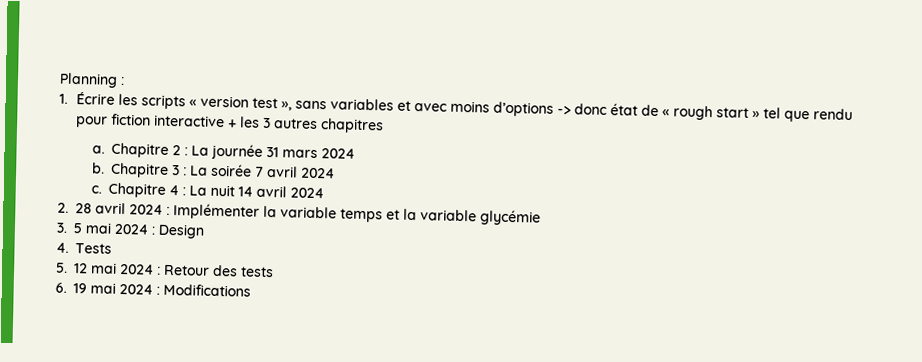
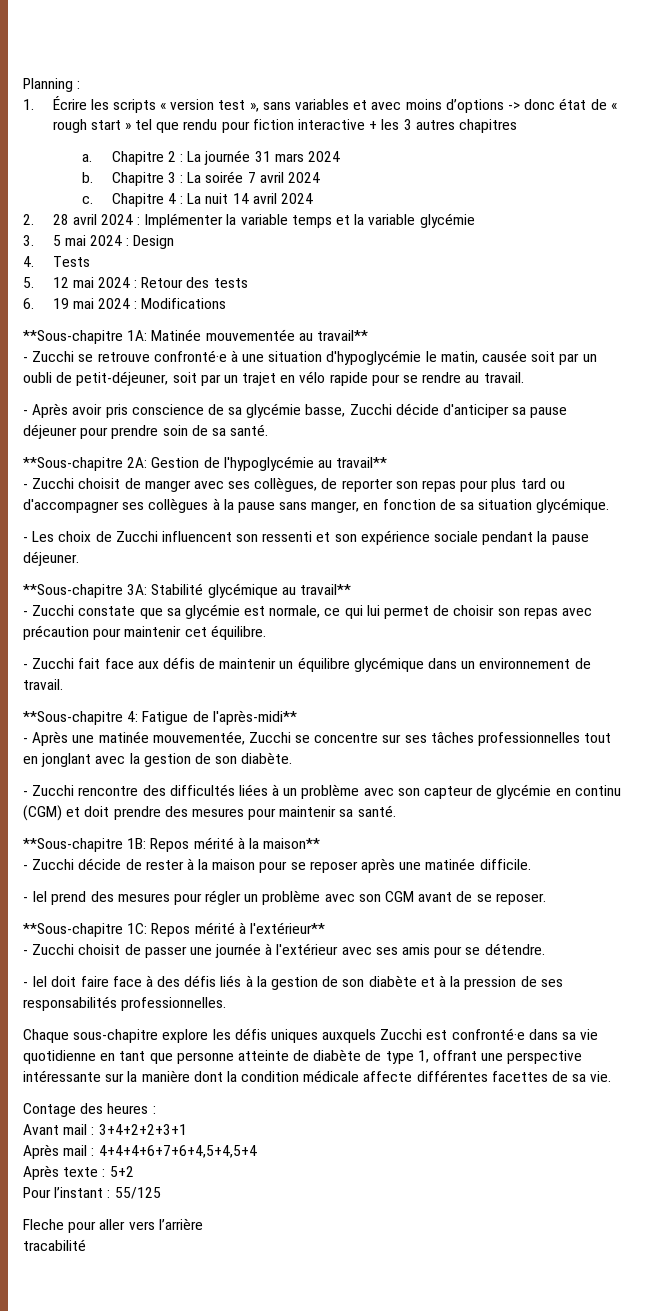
(251, 290) none -> [23,329,368,344] [23,350,597,365] [23,371,524,386] [23,403,568,418] [23,424,269,439] [23,456,388,471] [23,477,565,492] [23,498,610,513] [23,530,589,545] [23,551,79,566] [23,583,351,598] [23,604,592,619] [23,625,266,640] [23,657,591,672] [23,679,63,690] [23,710,297,725] [23,731,612,746] [23,752,293,767] [23,784,621,799] [23,805,396,821] [23,837,321,852] [23,858,531,873] [23,890,546,905] [23,922,325,937] [23,943,545,958] [23,975,563,990] [23,996,227,1011] [23,1028,599,1043] [23,1049,583,1064] [23,1070,612,1082] [23,1103,156,1117] [23,1124,187,1135] [23,1144,257,1159] [23,1165,134,1180] [23,1187,161,1199] [23,1218,203,1233] [23,1239,86,1251] // **Sous-chapitre 1A: Matinée mouvementée au travail** // - Zucchi se retrouve confronté·e à une situation d'hypoglycémie le matin, causée soit par un oubli de petit-déjeuner, soit par un trajet en vélo rapide pour se rendre au travail. // - Après avoir pris conscience de sa glycémie basse, Zucchi décide d'anticiper sa pause déjeuner pour prendre soin de sa santé. // **Sous-chapitre 2A: Gestion de l'hypoglycémie au travail** // - Zucchi choisit de manger avec ses collègues, de reporter son repas pour plus tard ou d'accompagner ses collègues à la pause sans manger, en fonction de sa situation glycémique. // - Les choix de Zucchi influencent son ressenti et son expérience sociale pendant la pause déjeuner. // **Sous-chapitre 3A: Stabilité glycémique au travail** // - Zucchi constate que sa glycémie est normale, ce qui lui permet de choisir son repas avec précaution pour maintenir cet équilibre. // - Zucchi fait face aux défis de maintenir un équilibre glycémique dans un environnement de travail. // **Sous-chapitre 4: Fatigue de l'après-midi** // - Après une matinée mouvementée, Zucchi se concentre sur ses tâches professionnelles tout en jonglant avec la gestion de son diabète. // - Zucchi rencontre des difficultés liées à un problème avec son capteur de glycémie en continu (CGM) et doit prendre des mesures pour maintenir sa santé. // **Sous-chapitre 1B: Repos mérité à la maison** // - Zucchi décide de rester à la maison pour se reposer après une matinée difficile. // - Iel prend des mesures pour régler un problème avec son CGM avant de se reposer. // **Sous-chapitre 1C: Repos mérité à l'extérieur** // - Zucchi choisit de passer une journée à l'extérieur avec ses amis pour se détendre. // - Iel doit faire face à des défis liés à la gestion de son diabète et à la pression de ses responsabilités professionnelles. // Chaque sous-chapitre explore les défis uniques auxquels Zucchi est confronté·e dans sa vie quotidienne en tant que personne atteinte de diabète de type 1, offrant une perspective intéressante sur la manière dont la condition médicale affecte différentes facettes de sa vie. // Contage des heures : // Avant mail : 3+4+2+2+3+1 // Après mail : 4+4+4+6+7+6+4,5+4,5+4 // Après texte : 5+2 // Pour l’instant : 55/125 // Fleche pour aller vers l’arrière // tracabilité

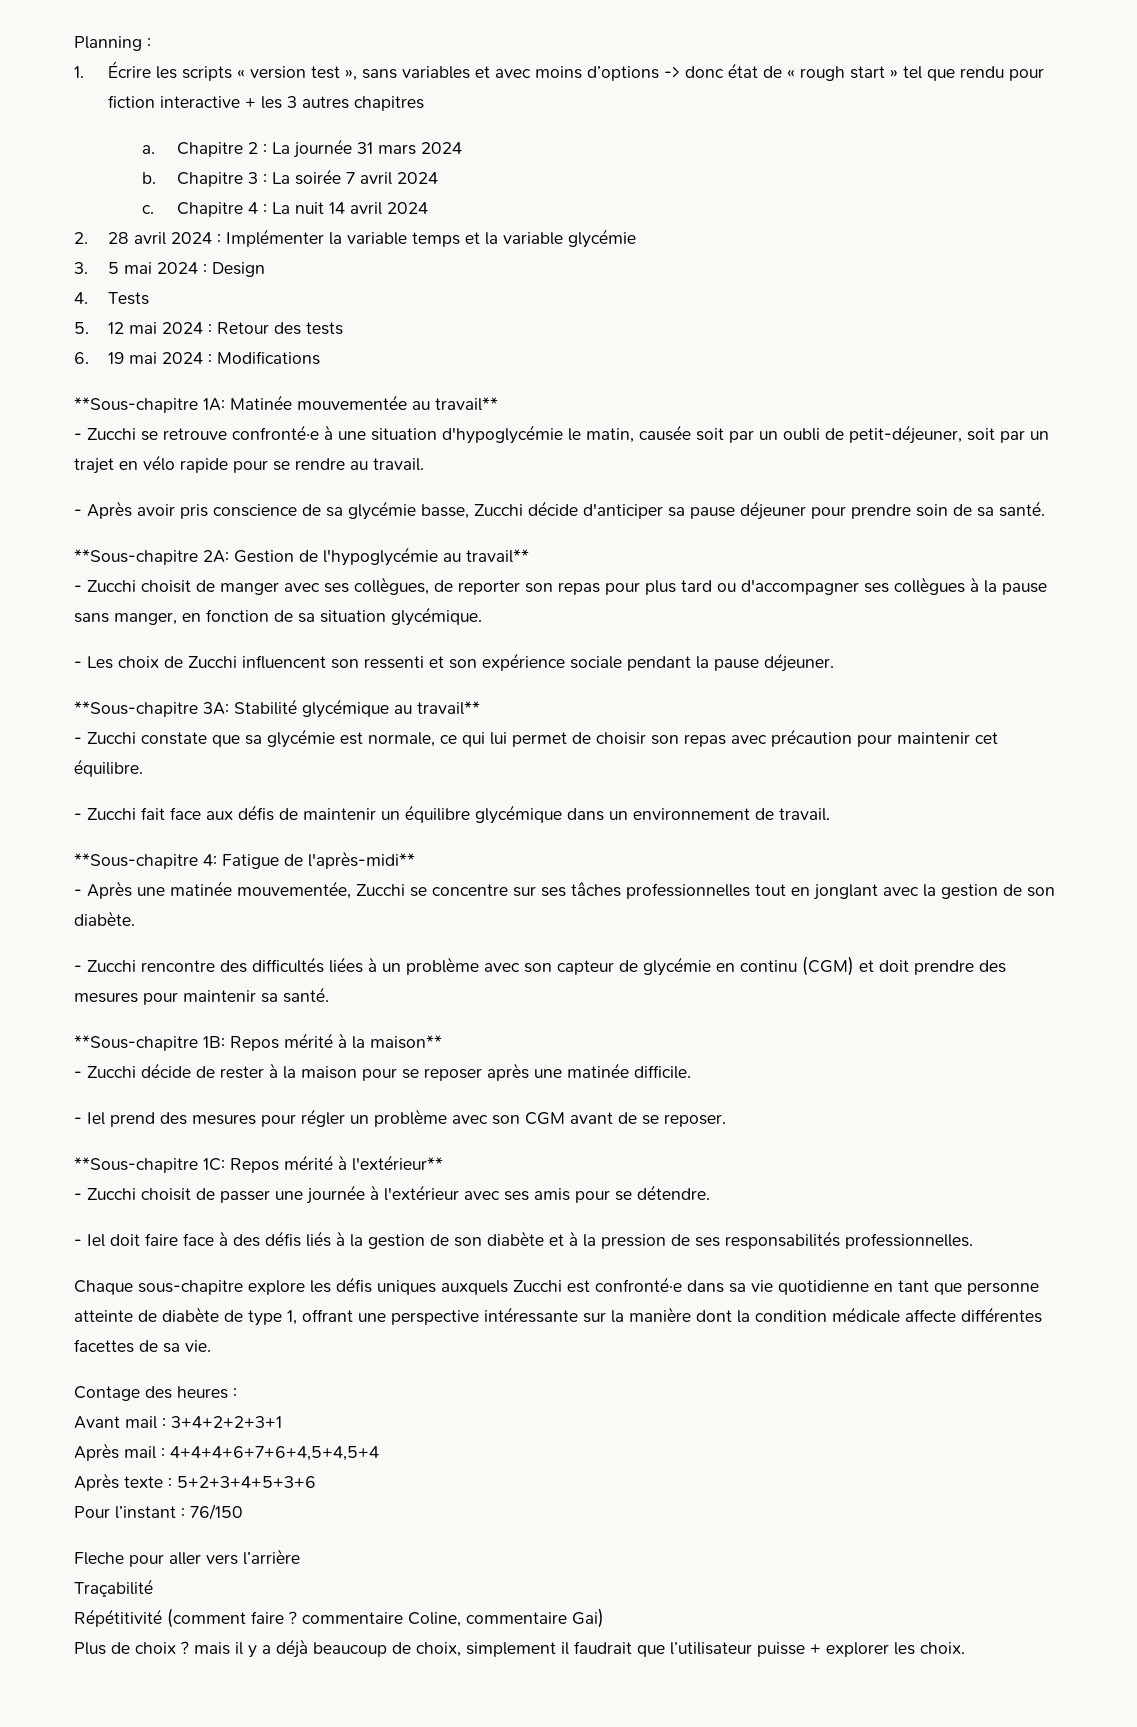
[109,1166,134,1177] 5+2 -> [177,1476,316,1488] 5+2+3+4+5+3+6
[114,1187,161,1199] 55/125 -> [190,1504,243,1520] 76/150
[23,1239,86,1251] tracabilité -> [74,1579,153,1597] [74,1608,604,1628] [74,1639,965,1658] Traçabilité // Répétitivité (comment faire ? commentaire Coline, commentaire Gai) // Plus de choix ? mais il y a déjà beaucoup de choix, simplement il faudrait que l’utilisateur puisse + explorer les choix.

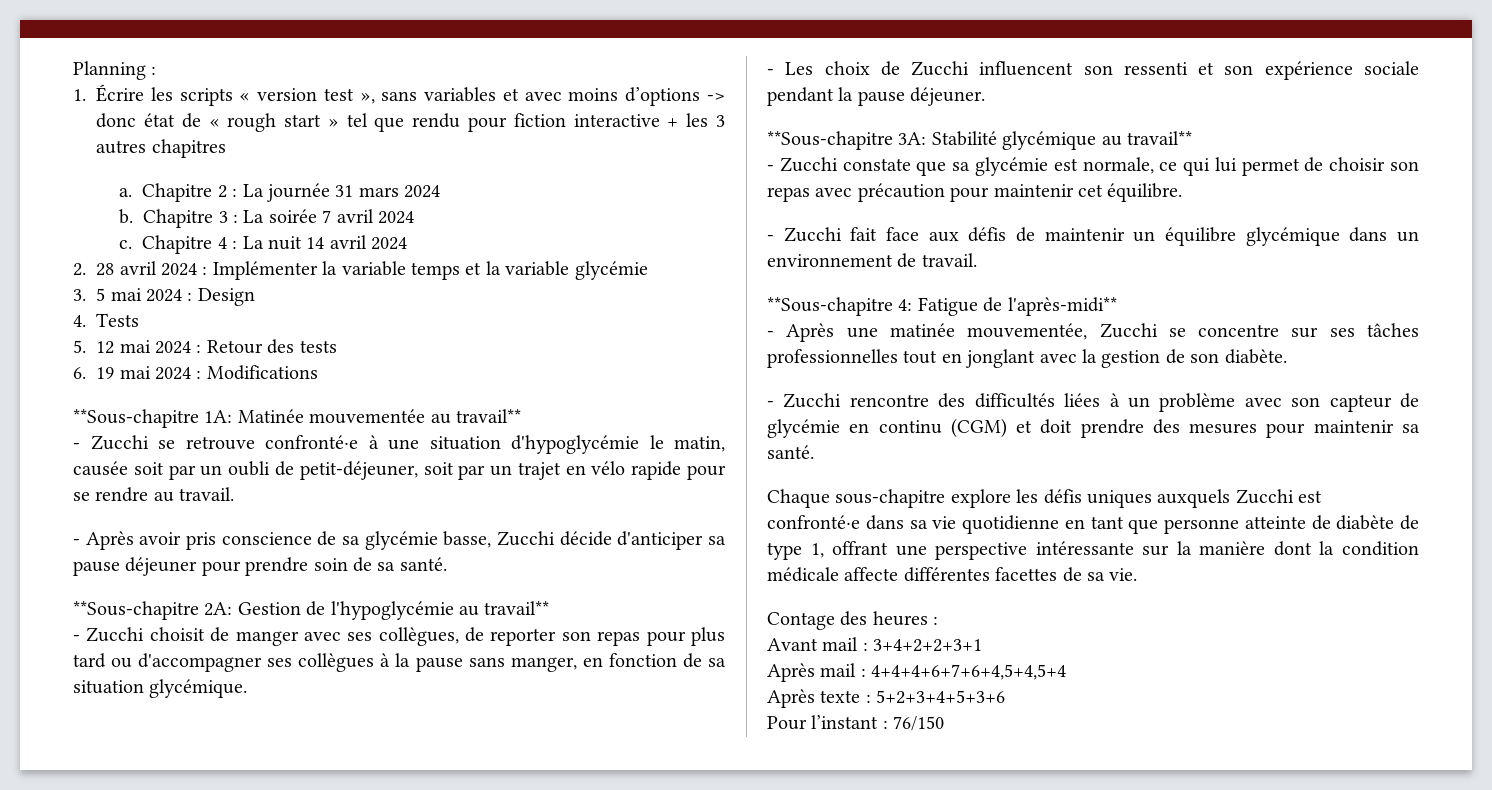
[74,1033,442,1051] [74,1063,691,1081] [74,1109,726,1127] [74,1155,443,1173] [74,1185,710,1204] [74,1231,973,1249] // **Sous-chapitre 1B: Repos mérité à la maison** // - Zucchi décide de rester à la maison pour se reposer après une matinée difficile. // - Iel prend des mesures pour régler un problème avec son CGM avant de se reposer. // **Sous-chapitre 1C: Repos mérité à l'extérieur** // - Zucchi choisit de passer une journée à l'extérieur avec ses amis pour se détendre. // - Iel doit faire face à des défis liés à la gestion de son diabète et à la pression de ses responsabilités professionnelles. -> (814, 452) none
[74,1549,300,1567] [74,1579,153,1597] [74,1608,604,1628] [74,1639,965,1658] // Fleche pour aller vers l’arrière // Traçabilité // Répétitivité (comment faire ? commentaire Coline, commentaire Gai) // Plus de choix ? mais il y a déjà beaucoup de choix, simplement il faudrait que l’utilisateur puisse + explorer les choix. -> (945, 723) none

